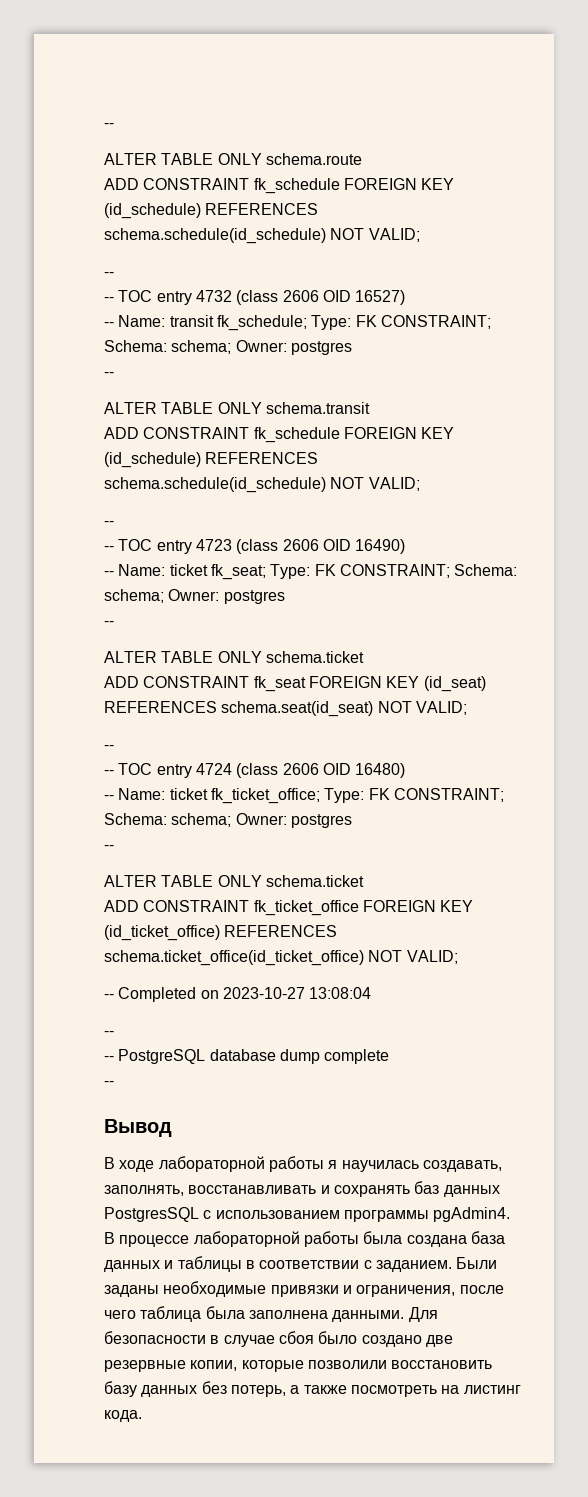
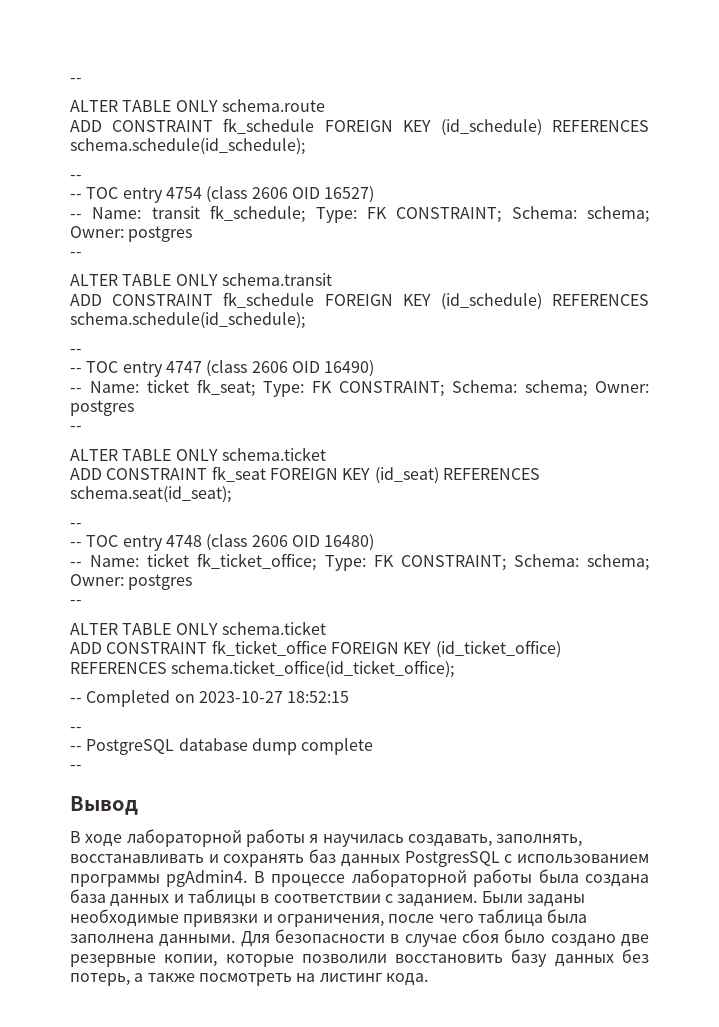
[104,228,420,244] [104,272,114,277] [104,290,232,305] schema.schedule(id_schedule) NOT VALID; // -- // -- TOC entry 4732 -> [70,138,305,155] [70,175,82,180] [70,187,202,203] schema.schedule(id_schedule); // -- // -- TOC entry 4754
[104,477,420,493] [104,521,114,526] [104,539,232,554] schema.schedule(id_schedule) NOT VALID; // -- // -- TOC entry 4723 -> [70,312,305,329] [70,349,82,354] [70,361,202,377] schema.schedule(id_schedule); // -- // -- TOC entry 4747
[221,701,467,717] [104,745,114,750] [104,763,232,778] schema.seat(id_seat) NOT VALID; // -- // -- TOC entry 4724 -> [70,486,231,503] [70,523,82,528] [70,535,202,551] schema.seat(id_seat); // -- // -- TOC entry 4748
[104,950,458,966] schema.ticket_office(id_ticket_office) NOT VALID; -> [171,660,455,678] schema.ticket_office(id_ticket_office);
[309,987,372,999] 13:08:04 -> [287,691,350,703] 18:52:15

